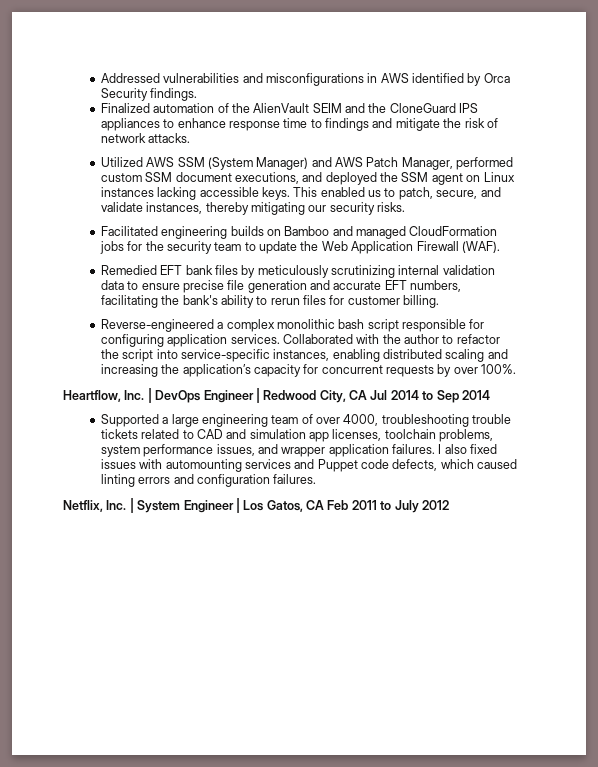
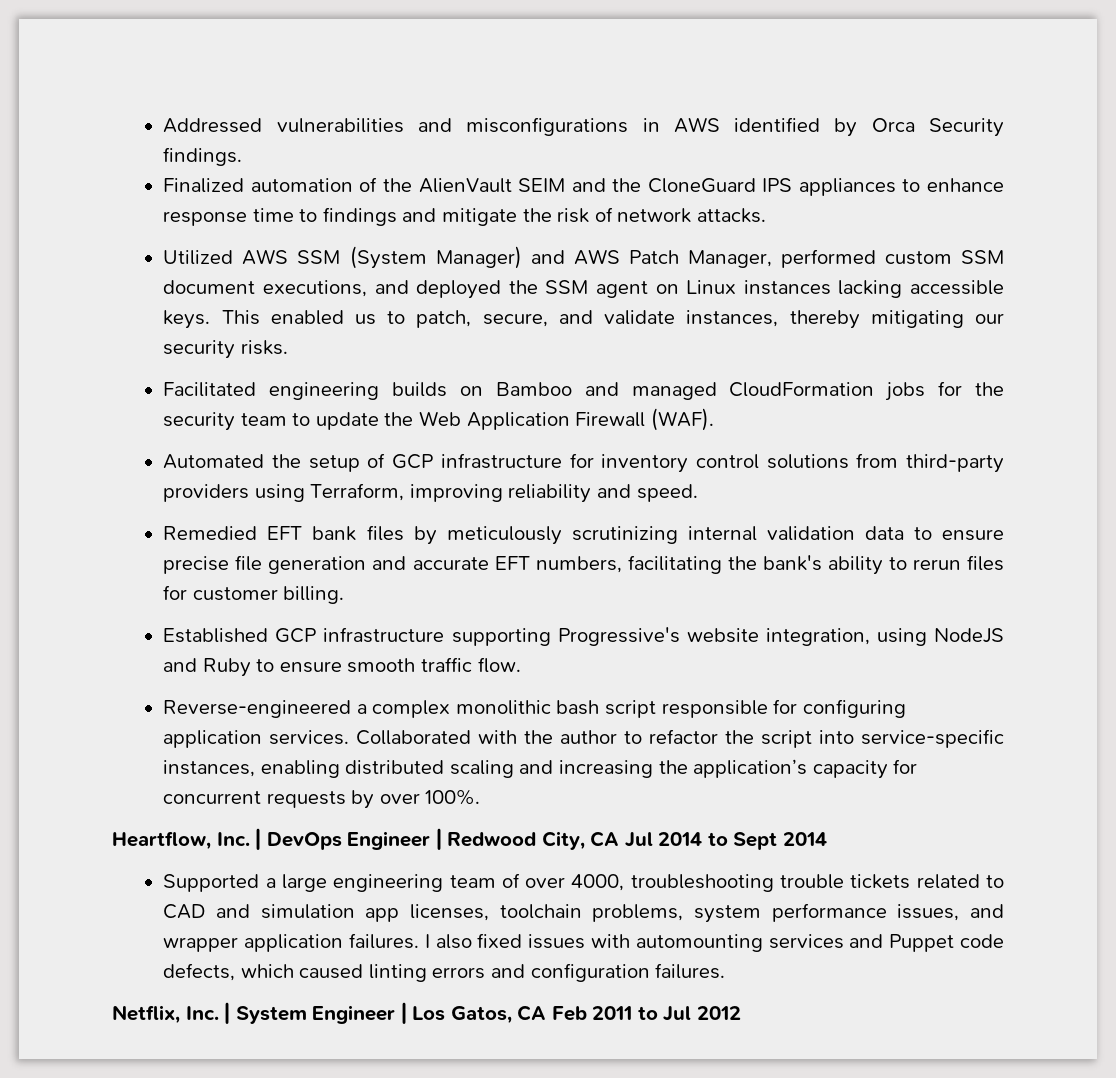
(500, 247) none -> [163,453,1004,473] [163,483,698,503] // Automated the setup of GCP infrastructure for inventory control solutions from third-party providers using Terraform, improving reliability and speed.
(440, 301) none -> [163,627,1004,646] [163,657,521,677] // Established GCP infrastructure supporting Progressive's website integration, using NodeJS and Ruby to ensure smooth traffic flow.
[436,390,459,403] Sep -> [733,832,778,850] Sept
[394,500,419,513] July -> [663,1006,692,1022] Jul

